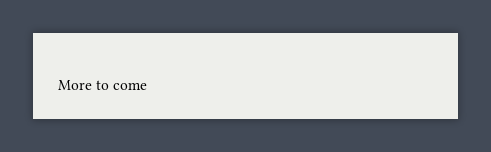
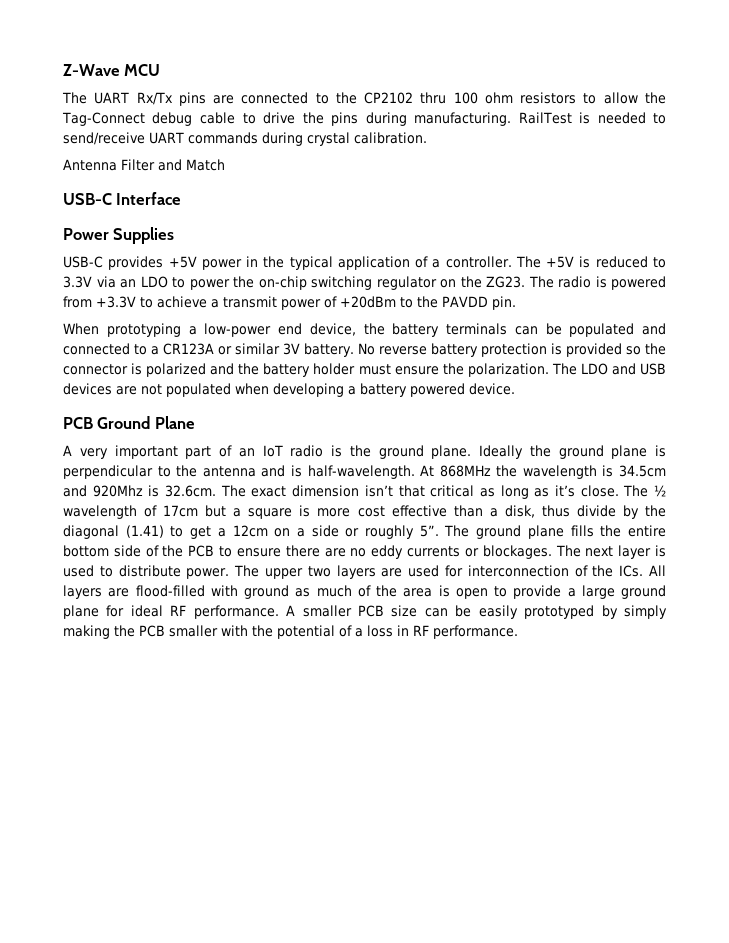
[58,80,148,90] More to come -> [63,64,161,76] [62,92,666,106] [62,112,666,126] [63,132,427,146] [63,159,225,171] [63,192,182,205] [63,227,175,244] [63,256,667,270] [63,276,666,290] [63,296,516,310] [63,323,666,337] [63,343,666,357] [63,363,666,377] [63,383,515,397] [63,416,195,429] [63,445,666,459] [63,465,666,479] [63,485,666,499] [63,505,666,519] [63,525,666,539] [63,545,667,559] [63,565,667,579] [63,585,666,599] [63,605,668,619] [63,625,518,639] Z-Wave MCU // The UART Rx/Tx pins are connected to the CP2102 thru 100 ohm resistors to allow the Tag-Connect debug cable to drive the pins during manufacturing. RailTest is needed to send/receive UART commands during crystal calibration. // Antenna Filter and Match // USB-C Interface // Power Supplies // USB-C provides +5V power in the typical application of a controller. The +5V is reduced to 3.3V via an LDO to power the on-chip switching regulator on the ZG23. The radio is powered from +3.3V to achieve a transmit power of +20dBm to the PAVDD pin. // When prototyping a low-power end device, the battery terminals can be populated and connected to a CR123A or similar 3V battery. No reverse battery protection is provided so the connector is polarized and the battery holder must ensure the polarization. The LDO and USB devices are not populated when developing a battery powered device. // PCB Ground Plane // A very important part of an IoT radio is the ground plane. Ideally the ground plane is perpendicular to the antenna and is half-wavelength. At 868MHz the wavelength is 34.5cm and 920Mhz is 32.6cm. The exact dimension isn’t that critical as long as it’s close. The ½ wavelength of 17cm but a square is more cost effective than a disk, thus divide by the diagonal (1.41) to get a 12cm on a side or roughly 5”. The ground plane fills the entire bottom side of the PCB to ensure there are no eddy currents or blockages. The next layer is used to distribute power. The upper two layers are used for interconnection of the ICs. All layers are flood-filled with ground as much of the area is open to provide a large ground plane for ideal RF performance. A smaller PCB size can be easily prototyped by simply making the PCB smaller with the potential of a loss in RF performance.

